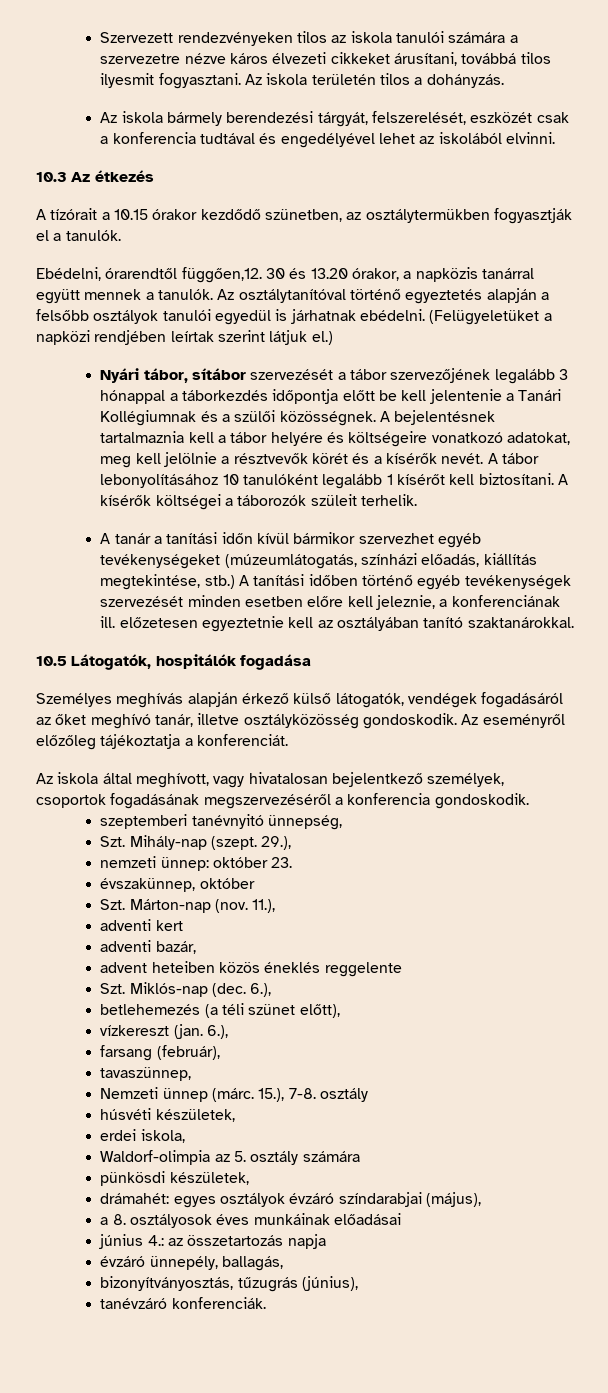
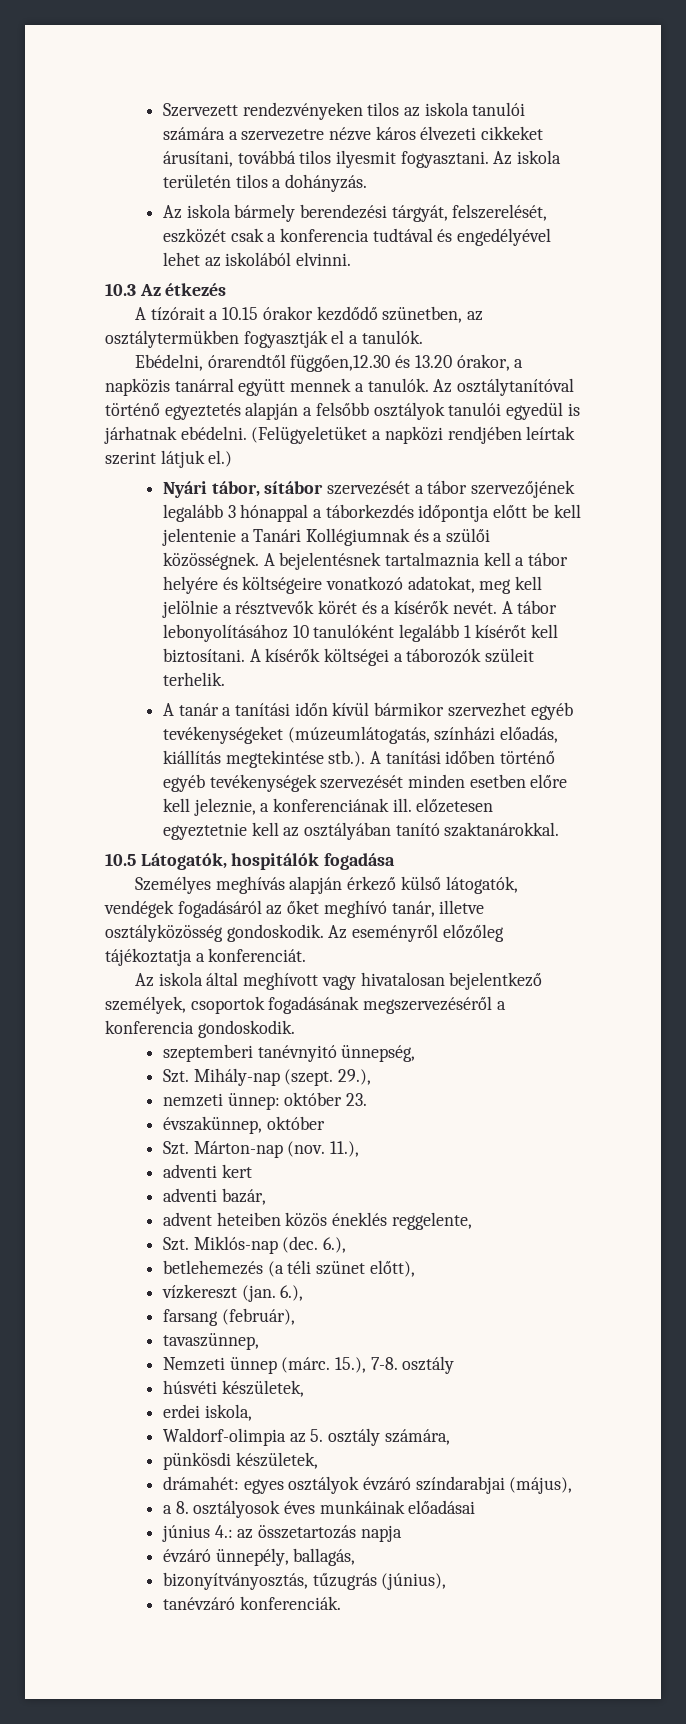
[181,267,285,283] függően,12. 30 -> [290,355,391,372] függően,12.30
[100,574,235,590] megtekintése, stb.) -> [225,750,366,768] megtekintése stb.).
[135,773,209,788] meghívott, -> [243,972,319,990] meghívott
[324,962,402,977] reggelente -> [391,1212,472,1230] reggelente,
[302,1151,360,1162] számára -> [384,1429,450,1445] számára,

